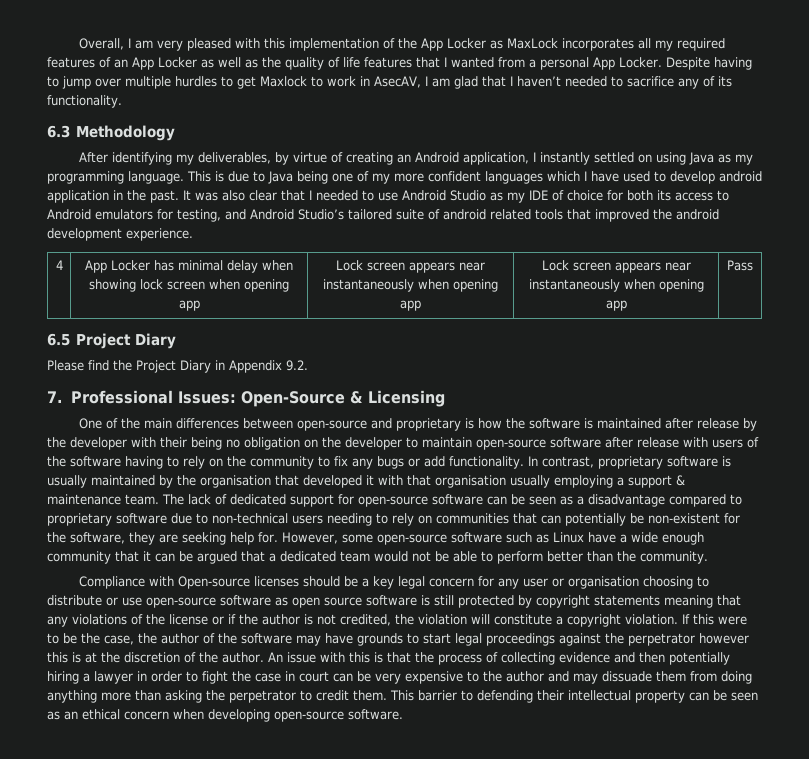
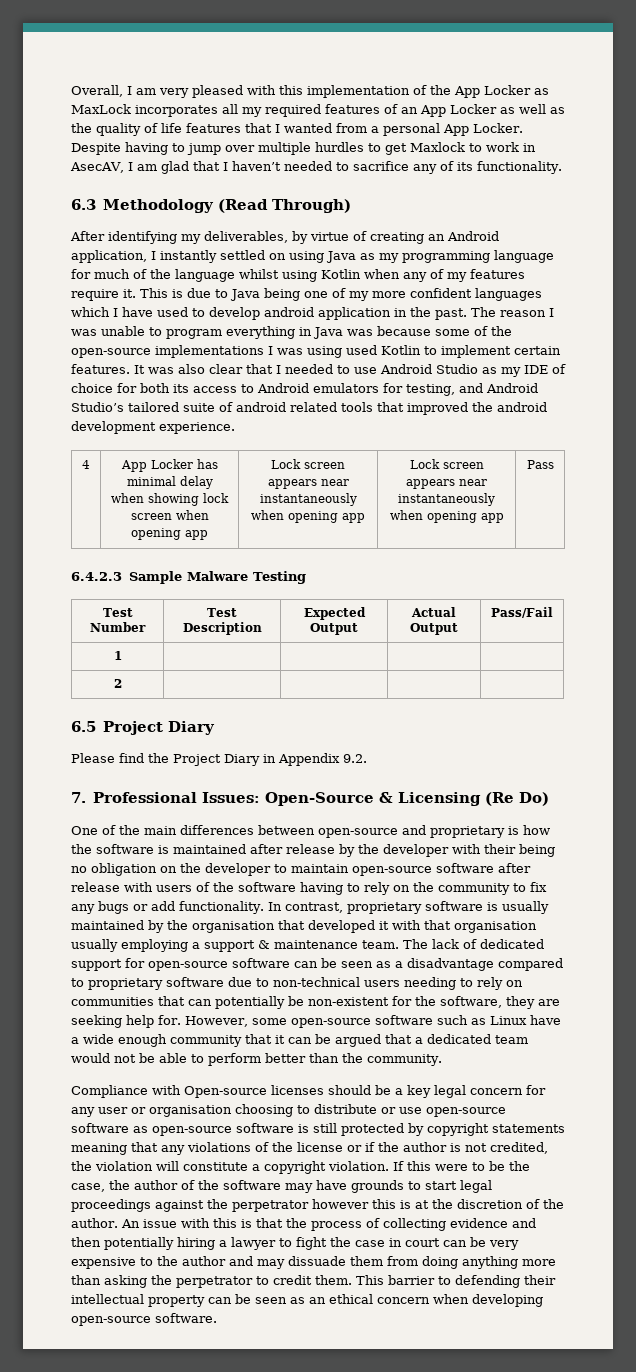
(176, 133) none -> [217,199,351,213] (Read Through)
[128,171,184,184] language. -> [494,250,554,263] [71,269,525,282] [71,289,136,301] language for much of the language whilst using Kotlin when any of my features require it.
(179, 196) none -> [471,307,554,317] [71,326,512,339] [71,345,561,358] [71,364,130,374] The reason I was unable to program everything in Java was because some of the open-source implementations I was using used Kotlin to implement certain features.
(753, 265) none -> [71,571,307,584] [102,608,133,617] [90,622,146,632] [207,608,238,617] [182,622,262,635] [303,607,366,620] [310,623,358,635] [411,607,457,617] [410,623,459,635] [491,607,553,618] [113,651,122,660] [113,679,122,688] // 6.4.2.3 Sample Malware Testing // Test Number | Test Description | Expected Output | Actual Output | Pass/Fail // 1 | | | | // 2 | | | |
(446, 398) none -> [484,792,549,806] (Re Do)
[292,597,362,608] open source -> [152,1126,232,1136] open-source
[137,671,182,682] in order -> (276, 1243) none

